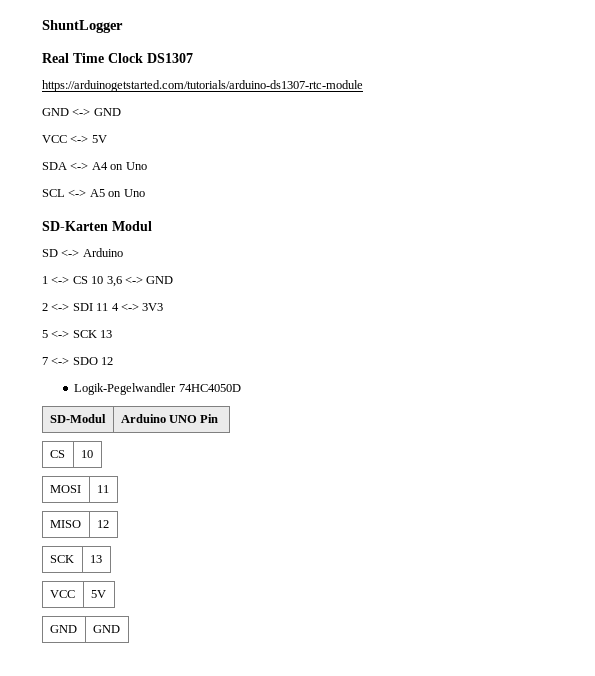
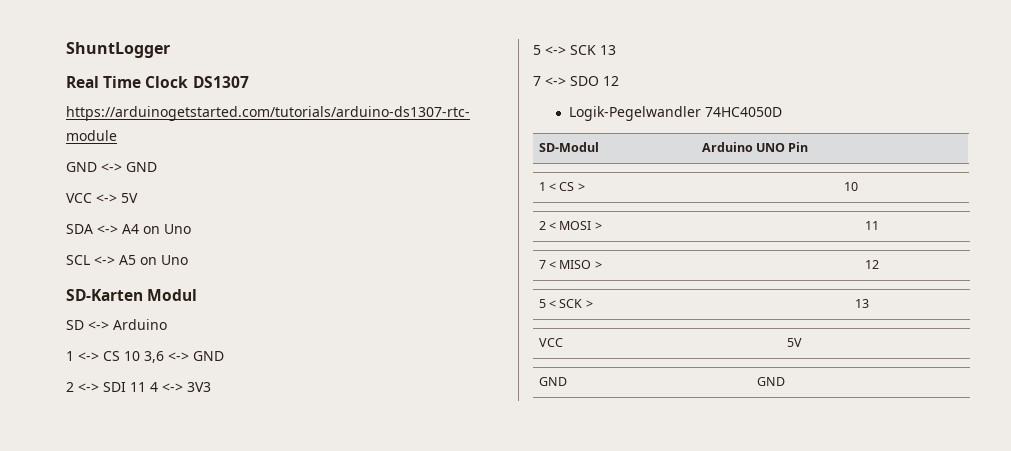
[49,450,65,458] CS -> [538,182,585,191] 1 < CS >
(93, 454) none -> [538,221,557,230] 2 <
(81, 489) none -> [594,222,602,230] >
(109, 489) none -> [538,260,557,269] 7 <
[96,520,109,528] [49,555,74,563] | 12 // SCK -> [594,261,602,269] [864,260,879,269] [538,299,593,308] > | 12 // 5 < SCK >

